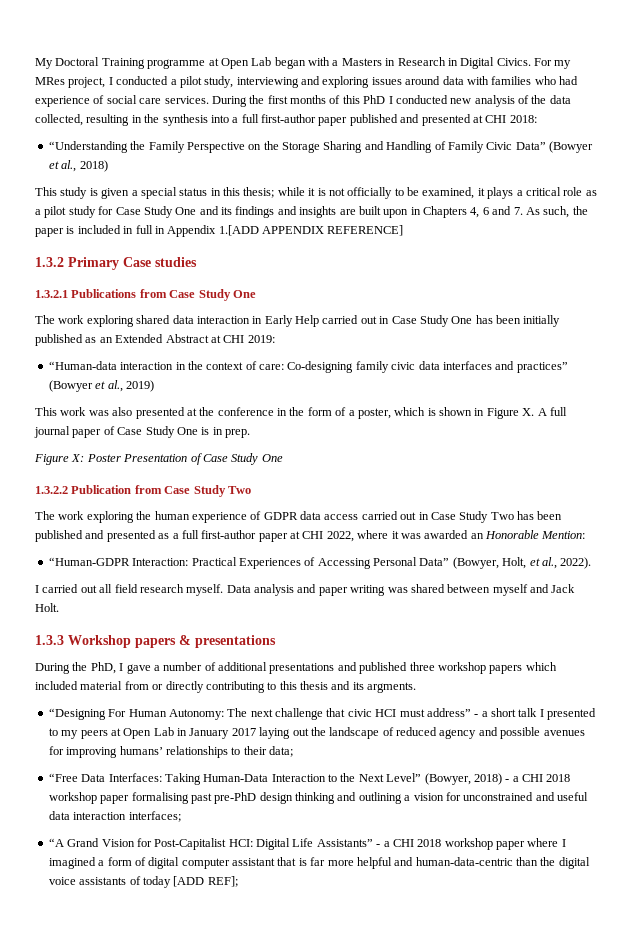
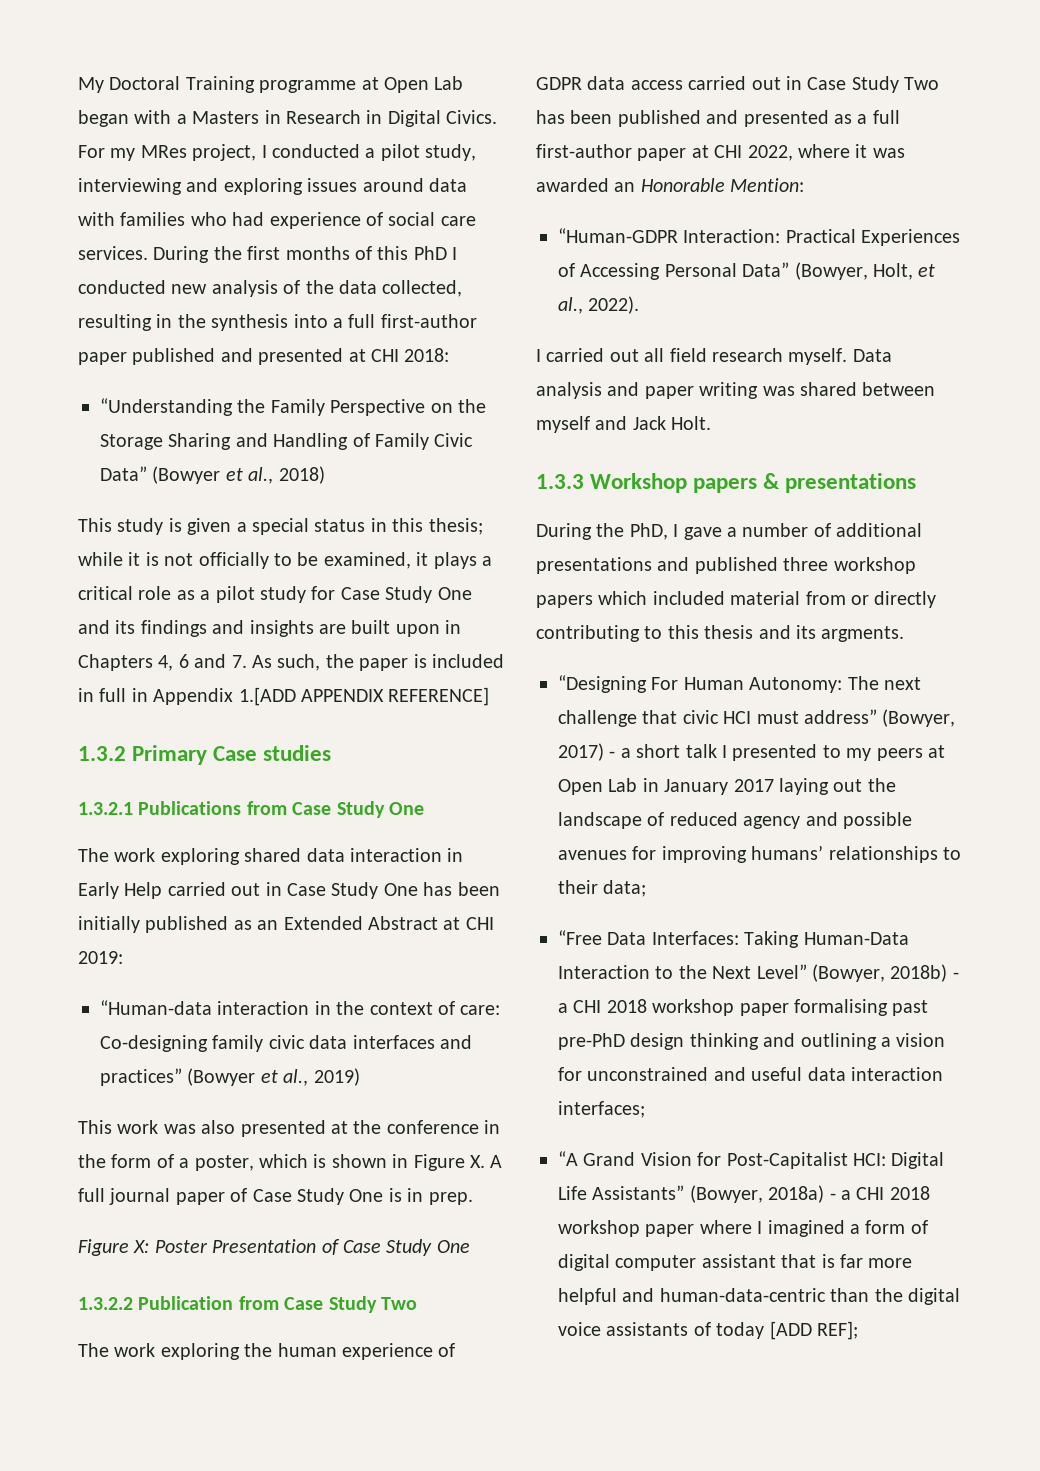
(471, 712) none -> [882,709,956,727] [558,743,604,761] (Bowyer, 2017)
[473,773,502,785] 2018) -> [890,964,948,982] 2018b)
(373, 843) none -> [689,1185,825,1203] (Bowyer, 2018a)

